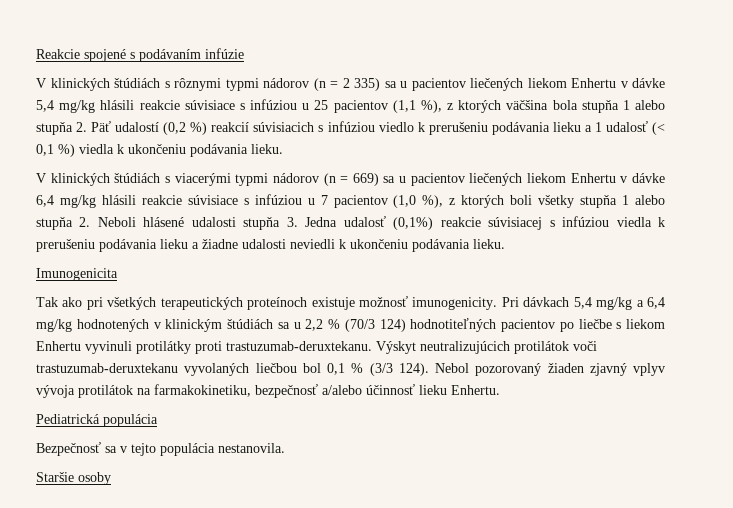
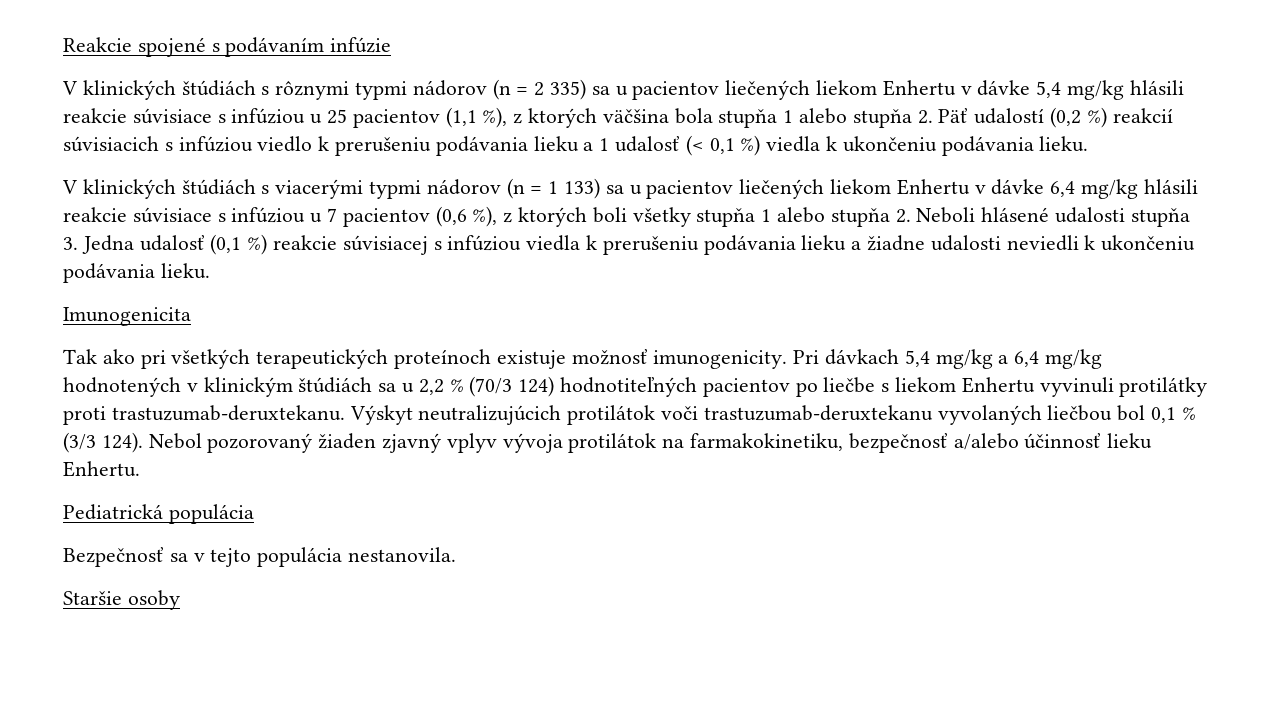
[352,173,379,186] 669) -> [548,178,601,199] 1 133)
[393,195,417,208] (1,0 -> [435,206,467,227] (0,6
[393,217,434,230] (0,1%) -> [210,234,268,255] (0,1 %)

